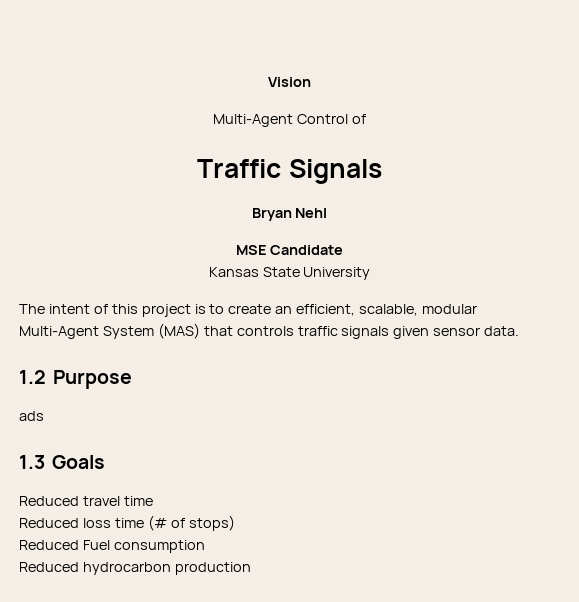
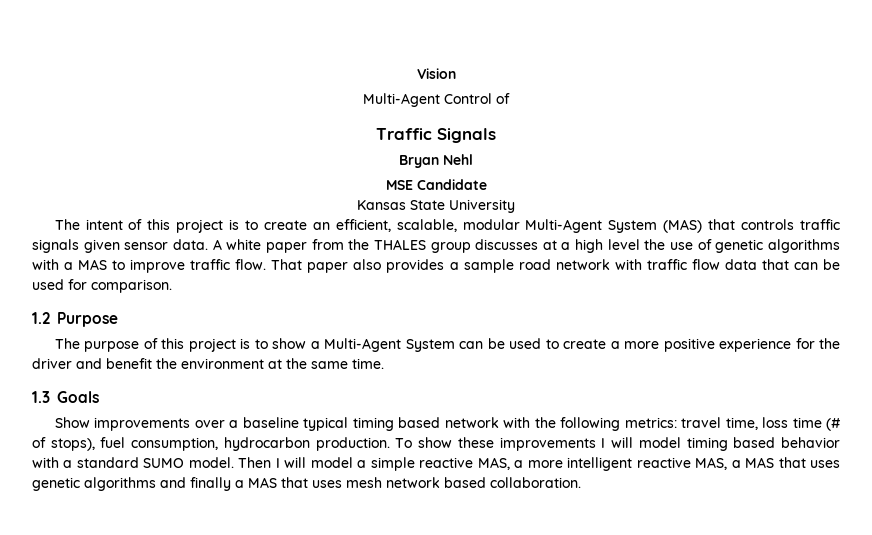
[19,370,133,389] [19,411,44,421] [19,455,106,469] [19,496,153,506] [19,515,235,531] [19,540,205,553] [19,562,251,575] // 1.2 Purpose // ads // 1.3 Goals // Reduced travel time // Reduced loss time (# of stops) // Reduced Fuel consumption // Reduced hydrocarbon production -> [212,239,840,253] [32,259,840,273] [32,279,172,293] [32,312,118,327] [54,338,841,352] [32,358,384,369] [32,391,99,403] [54,417,842,431] [32,437,841,451] [32,457,841,471] [32,477,581,491] A white paper from the THALES group discusses at a high level the use of genetic algorithms with a MAS to improve traffic flow. That paper also provides a sample road network with traffic flow data that can be used for comparison. // 1.2 Purpose // The purpose of this project is to show a Multi-Agent System can be used to create a more positive experience for the driver and benefit the environment at the same time. // 1.3 Goals // Show improvements over a baseline typical timing based network with the following metrics: travel time, loss time (# of stops), fuel consumption, hydrocarbon production. To show these improvements I will model timing based behavior with a standard SUMO model. Then I will model a simple reactive MAS, a more intelligent reactive MAS, a MAS that uses genetic algorithms and finally a MAS that uses mesh network based collaboration.

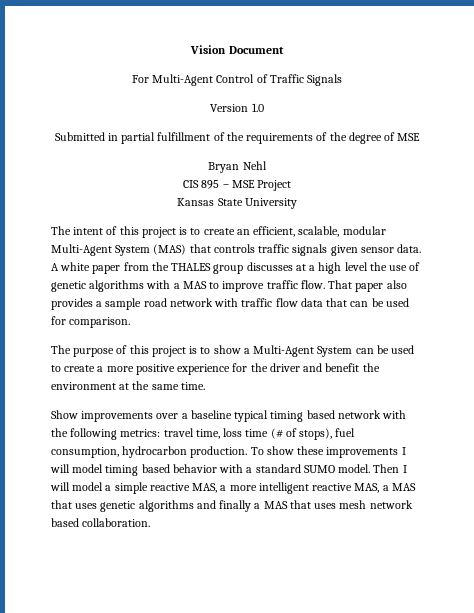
(456, 73) // -> [228,46,284,54] [131,75,149,83] Document // For
(510, 98) // -> (268, 78) none
[399,154,473,168] [385,179,487,190] Bryan Nehl // MSE Candidate -> [210,103,264,112] [54,132,421,144] [208,161,267,173] [183,180,291,191] Version 1.0 // Submitted in partial fulfillment of the requirements of the degree of MSE // Bryan Nehl // CIS 895 – MSE Project
[32,312,118,327] // 1.2 Purpose -> (131, 322) none
[32,391,99,403] // 1.3 Goals -> (205, 386) none

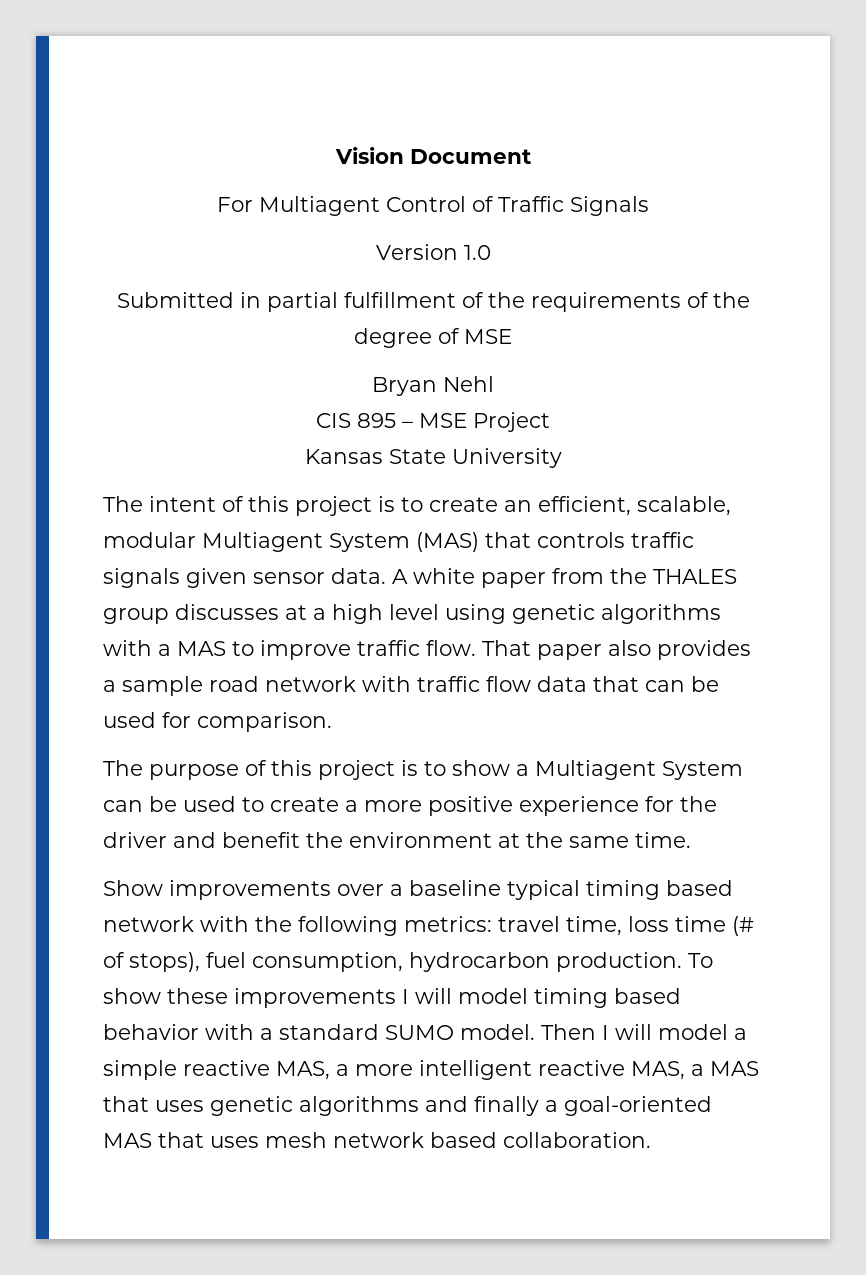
[152,74,214,86] Multi-Agent -> [259,196,380,216] Multiagent
[51,244,112,256] Multi-Agent -> [202,532,323,552] Multiagent
[369,262,421,271] the use of -> [445,604,506,624] using
[253,345,315,357] Multi-Agent -> [535,760,656,780] Multiagent
(261, 506) none -> [564,1096,712,1116] goal-oriented

